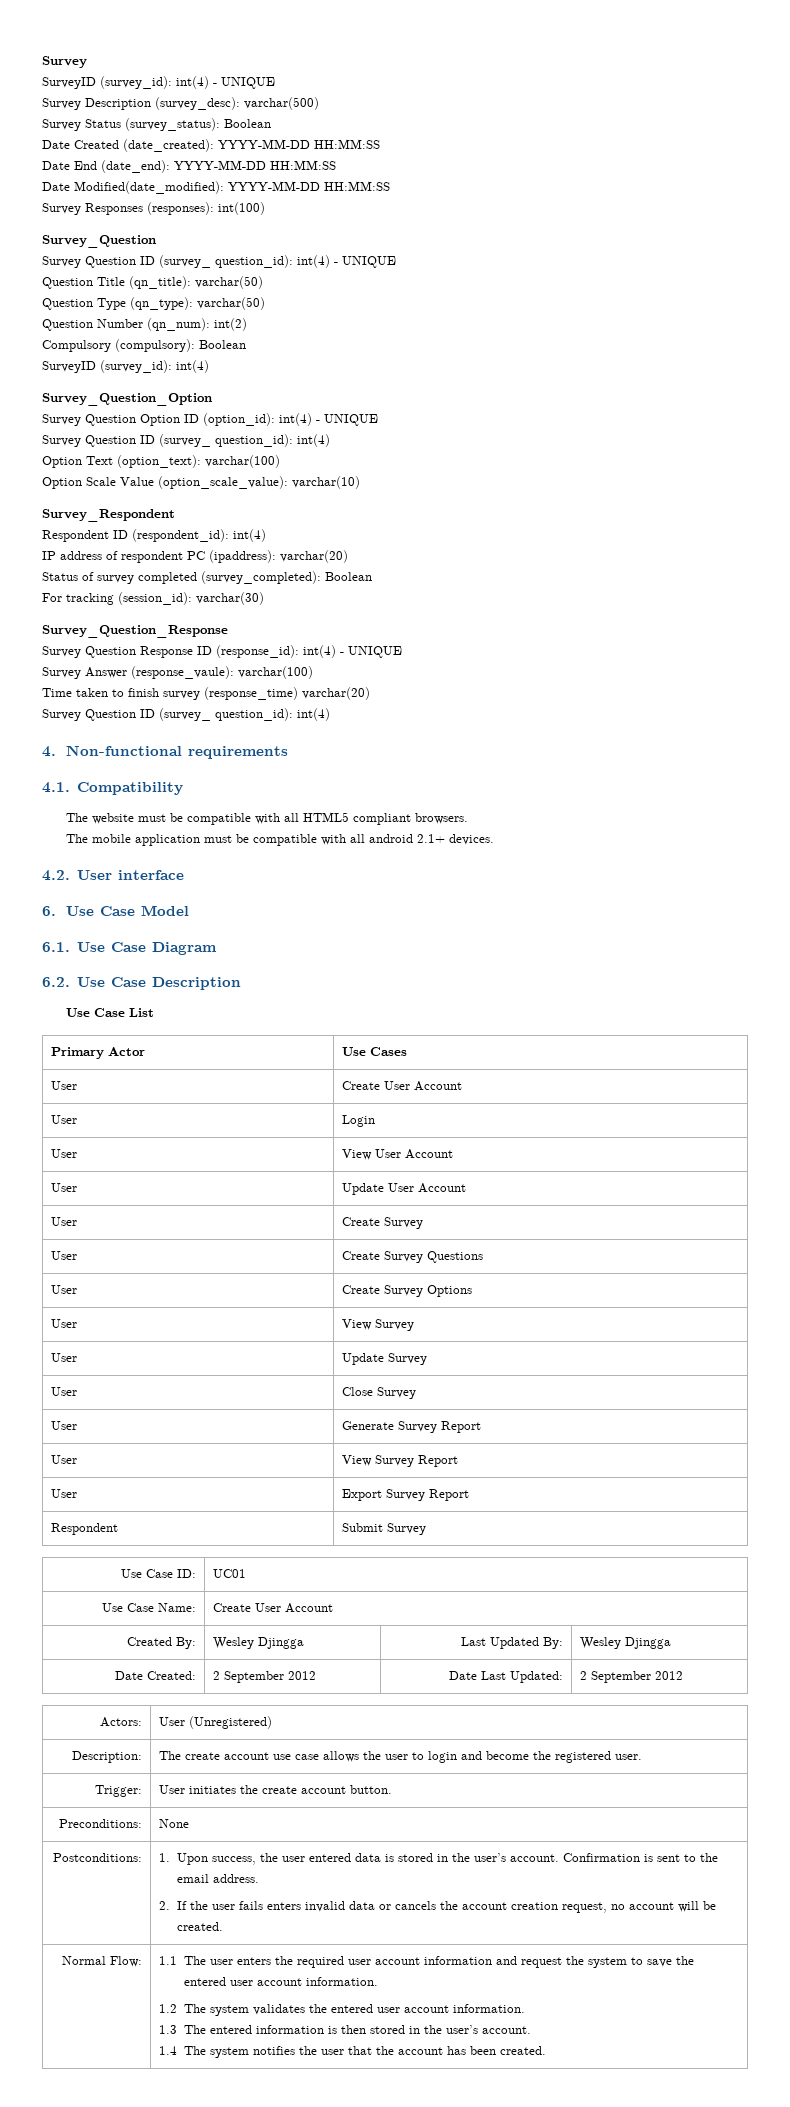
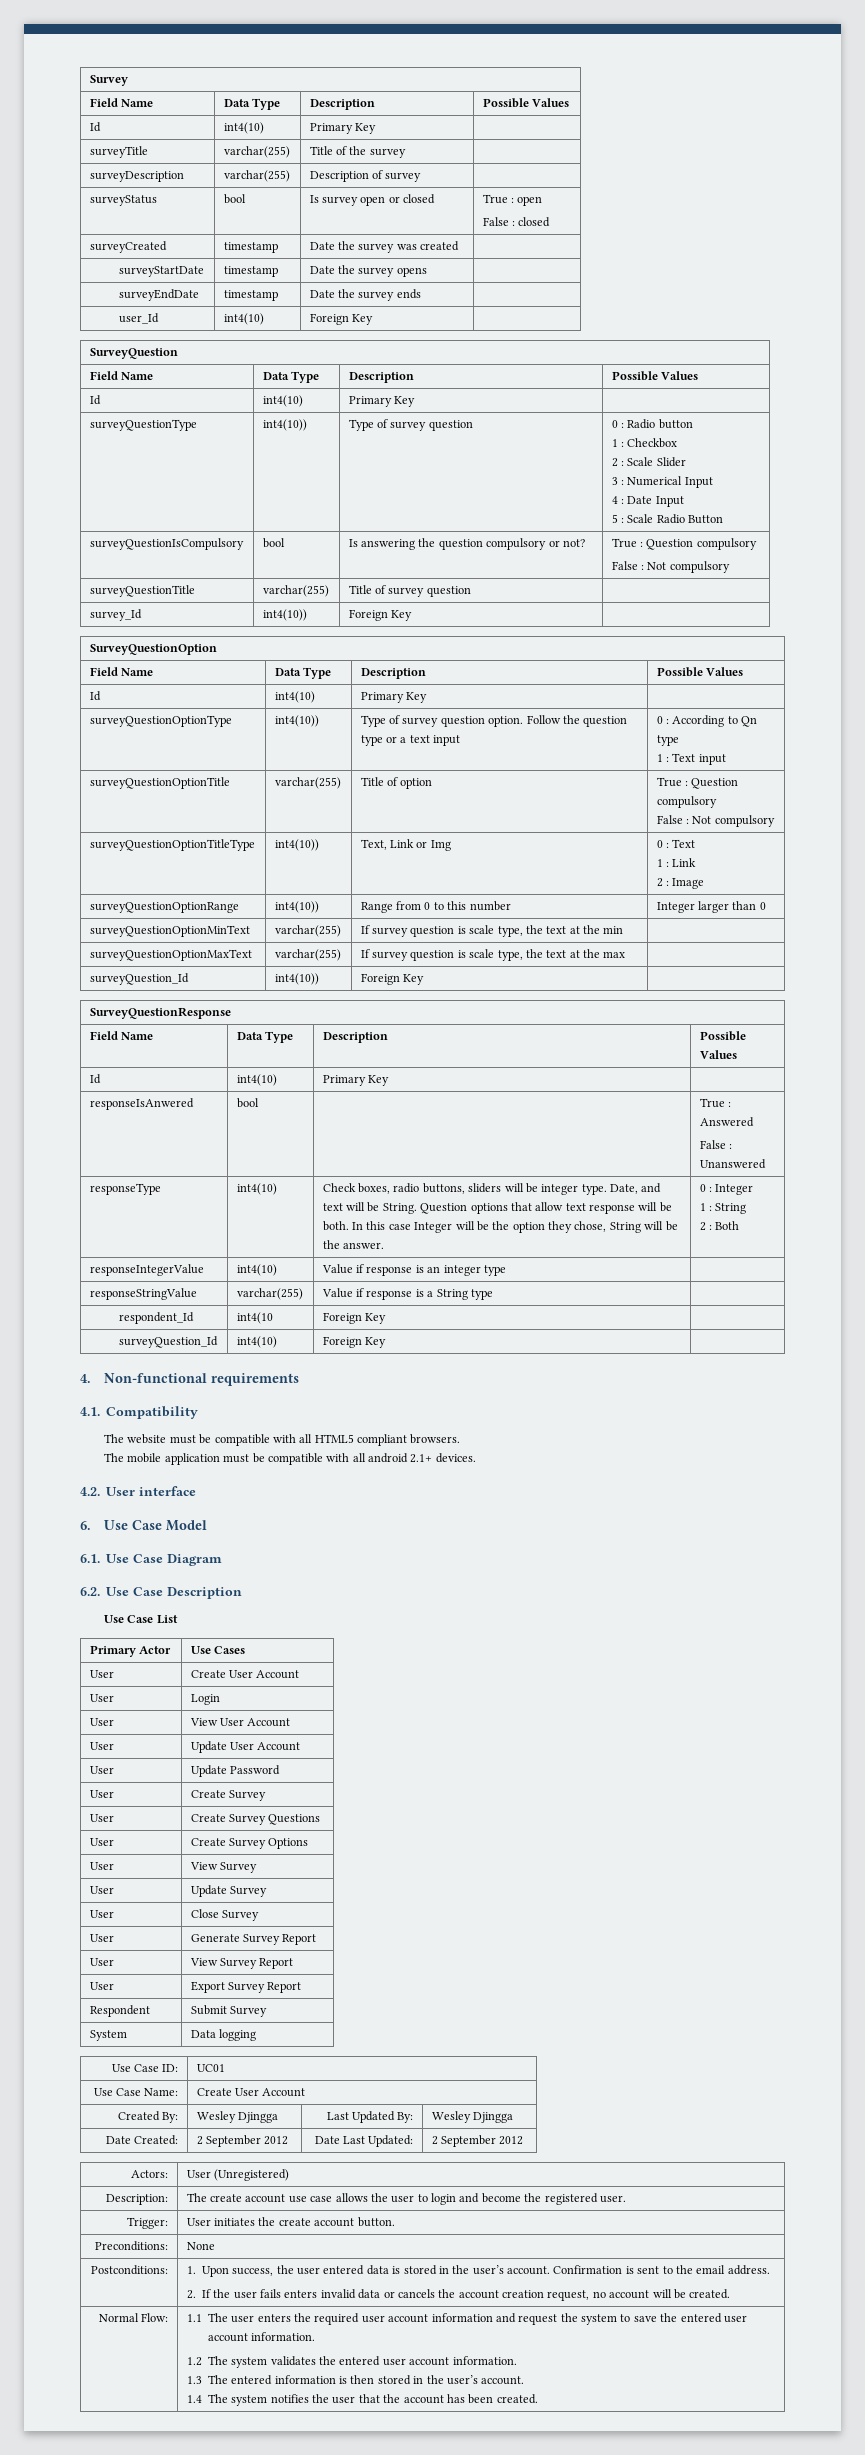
[42,56,87,68] [42,76,275,89] [42,97,319,110] [42,118,271,131] [42,139,380,152] [42,160,336,173] [42,181,390,194] [42,202,265,215] [42,235,156,248] [42,255,396,268] [42,276,263,289] [42,297,265,310] [42,318,247,331] [42,339,246,352] [42,360,209,373] [42,393,212,406] [42,413,378,426] [42,434,330,447] [42,455,280,468] [42,476,360,489] [42,509,175,522] [42,529,266,542] [42,550,348,563] [42,571,372,584] [42,592,264,605] [42,625,228,638] [42,645,402,658] [42,666,313,679] [42,687,370,700] [42,708,330,721] Survey // SurveyID (survey_id): int(4) - UNIQUE // Survey Description (survey_desc): varchar(500) // Survey Status (survey_status): Boolean // Date Created (date_created): YYYY-MM-DD HH:MM:SS // Date End (date_end): YYYY-MM-DD HH:MM:SS // Date Modified(date_modified): YYYY-MM-DD HH:MM:SS // Survey Responses (responses): int(100) // Survey_Question // Survey Question ID (survey_ question_id): int(4) - UNIQUE // Question Title (qn_title): varchar(50) // Question Type (qn_type): varchar(50) // Question Number (qn_num): int(2) // Compulsory (compulsory): Boolean // SurveyID (survey_id): int(4) // Survey_Question_Option // Survey Question Option ID (option_id): int(4) - UNIQUE // Survey Question ID (survey_ question_id): int(4) // Option Text (option_text): varchar(100) // Option Scale Value (option_scale_value): varchar(10) // Survey_Respondent // Respondent ID (respondent_id): int(4) // IP address of respondent PC (ipaddress): varchar(20) // Status of survey completed (survey_completed): Boolean // For tracking (session_id): varchar(30) // Survey_Question_Response // Survey Question Response ID (response_id): int(4) - UNIQUE // Survey Answer (response_vaule): varchar(100) // Time taken to finish survey (response_time) varchar(20) // Survey Question ID (survey_ question_id): int(4) -> [89,75,128,86] [89,98,154,107] [223,98,281,110] [309,99,375,110] [482,98,570,108] [89,122,101,132] [223,122,264,134] [309,123,377,134] [89,146,148,158] [223,146,290,158] [309,146,406,158] [89,171,184,182] [223,170,290,182] [309,170,422,182] [89,195,157,206] [223,194,246,204] [309,194,436,206] [482,194,543,206] [482,217,551,227] [89,241,167,253] [223,242,278,253] [309,241,460,253] [118,266,204,277] [223,266,278,277] [309,265,427,277] [118,289,199,301] [223,290,278,301] [309,289,421,301] [118,313,159,324] [223,313,264,325] [309,313,374,325] [89,348,178,359] [89,371,154,380] [262,371,320,383] [348,372,414,383] [611,371,699,381] [89,395,101,405] [262,395,303,407] [348,396,416,407] [89,419,197,431] [262,419,307,431] [348,419,473,431] [611,419,693,429] [611,438,678,448] [611,457,686,467] [611,476,713,488] [611,496,684,507] [611,514,724,524] [89,538,244,550] [262,538,285,548] [348,538,585,550] [611,538,757,550] [611,561,730,573] [89,585,195,597] [262,585,329,597] [348,585,471,597] [89,609,142,621] [262,609,307,621] [348,609,413,621] [89,644,217,655] [89,667,154,676] [274,667,332,679] [360,668,426,679] [656,667,744,677] [89,691,101,701] [274,691,315,703] [360,692,428,703] [89,715,232,727] [274,715,319,727] [360,715,628,727] [360,735,461,746] [656,715,758,727] [656,735,679,746] [656,753,726,765] [89,777,230,789] [274,777,341,789] [360,777,433,789] [656,777,739,789] [656,796,717,808] [656,815,775,827] [89,839,255,851] [274,839,319,851] [360,839,451,851] [656,839,696,848] [656,858,697,867] [656,878,705,889] [89,902,239,913] [274,901,319,913] [360,901,511,913] [656,901,766,913] [89,925,250,937] [274,925,341,937] [360,925,624,937] [89,949,252,961] [274,949,341,961] [360,949,626,961] [89,973,189,985] [274,973,319,985] [360,973,425,985] [89,1007,231,1019] [89,1031,154,1040] [236,1031,294,1043] [322,1032,388,1043] [699,1031,746,1041] [699,1050,737,1059] [89,1074,101,1084] [236,1074,277,1086] [322,1075,390,1086] [89,1098,194,1110] [236,1098,259,1108] [699,1098,732,1108] [699,1117,754,1127] [699,1140,733,1149] [699,1159,766,1169] [89,1183,161,1195] [236,1183,277,1195] [322,1183,662,1195] [322,1202,672,1214] [322,1221,678,1233] [322,1240,385,1249] [699,1184,754,1195] [699,1203,747,1214] [699,1221,740,1231] [89,1264,204,1276] [236,1264,277,1276] [321,1264,506,1276] [89,1288,197,1300] [236,1288,303,1300] [321,1288,493,1300] [118,1312,194,1324] [236,1312,273,1324] [322,1312,387,1324] [118,1336,218,1348] [236,1336,277,1348] [322,1336,387,1348] Survey // Field Name | Data Type | Description | Possible Values // Id | int4(10) | Primary Key | // surveyTitle | varchar(255) | Title of the survey | // surveyDescription | varchar(255) | Description of survey | // surveyStatus | bool | Is survey open or closed | True : open // False : closed // surveyCreated | timestamp | Date the survey was created | // surveyStartDate | timestamp | Date the survey opens | // surveyEndDate | timestamp | Date the survey ends | // user_Id | int4(10) | Foreign Key | // SurveyQuestion // Field Name | Data Type | Description | Possible Values // Id | int4(10) | Primary Key | // surveyQuestionType | int4(10)) | Type of survey question | 0 : Radio button // 1 : Checkbox // 2 : Scale Slider // 3 : Numerical Input // 4 : Date Input // 5 : Scale Radio Button // surveyQuestionIsCompulsory | bool | Is answering the question compulsory or not? | True : Question compulsory // False : Not compulsory // surveyQuestionTitle | varchar(255) | Title of survey question | // survey_Id | int4(10)) | Foreign Key | // SurveyQuestionOption // Field Name | Data Type | Description | Possible Values // Id | int4(10) | Primary Key | // surveyQuestionOptionType | int4(10)) | Type of survey question option. Follow the question type or a text input | 0 : According to Qn type // 1 : Text input // surveyQuestionOptionTitle | varchar(255) | Title of option | True : Question compulsory // False : Not compulsory // surveyQuestionOptionTitleType | int4(10)) | Text, Link or Img | 0 : Text // 1 : Link // 2 : Image // surveyQuestionOptionRange | int4(10)) | Range from 0 to this number | Integer larger than 0 // surveyQuestionOptionMinText | varchar(255) | If survey question is scale type, the text at the min | // surveyQuestionOptionMaxText | varchar(255) | If survey question is scale type, the text at the max | // surveyQuestion_Id | int4(10)) | Foreign Key | // SurveyQuestionResponse // Field Name | Data Type | Description | Possible Values // Id | int4(10) | Primary Key | // responseIsAnwered | bool | | True : Answered // False : Unanswered // responseType | int4(10) | Check boxes, radio buttons, sliders will be integer type. Date, and text will be String. Question options that allow text response will be both. In this case Integer will be the option they chose, String will be the answer. | 0 : Integer // 1 : String // 2 : Both // responseIntegerValue | int4(10) | Value if response is an integer type | // responseStringValue | varchar(255) | Value if response is a String type | // respondent_Id | int4(10 | Foreign Key | // surveyQuestion_Id | int4(10) | Foreign Key |
(467, 1188) none -> [89,1766,114,1774] [190,1765,281,1777] // User | Update Password
(427, 1529) none -> [89,2030,127,2041] [190,2029,257,2041] // System | Data logging

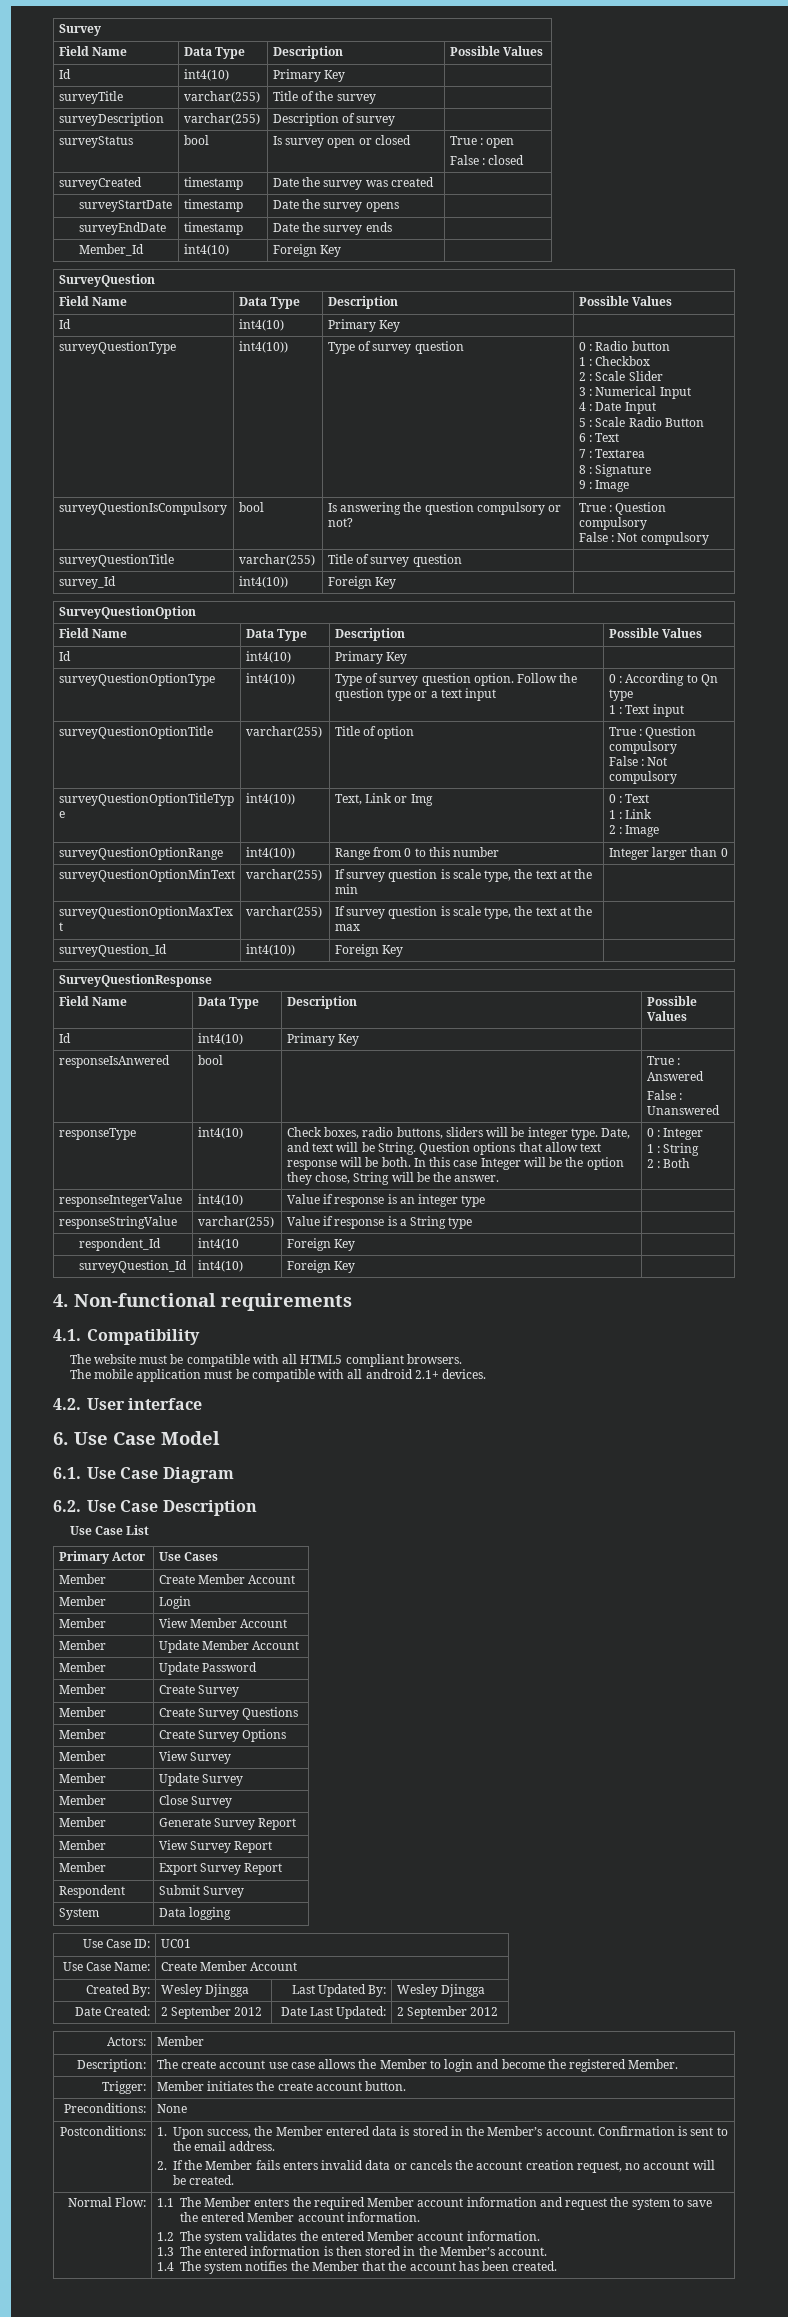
[118,313,159,324] user_Id -> [78,244,144,256] Member_Id
(724, 519) none -> [578,433,620,442] [578,449,646,458] [578,464,652,477] [578,480,630,492] // 6 : Text // 7 : Textarea // 8 : Signature // 9 : Image
[89,1670,114,1678] [190,1670,300,1679] [89,1694,114,1702] User | Create User Account // User -> [58,1574,106,1584] [158,1574,296,1584] [58,1596,106,1606] Member | Create Member Account // Member
[89,1718,114,1726] [189,1718,291,1727] [89,1742,114,1750] [190,1741,301,1753] [89,1766,114,1774] User | View User Account // User | Update User Account // User -> [58,1618,106,1628] [158,1618,288,1628] [58,1640,106,1650] [158,1640,300,1653] [58,1662,106,1672] Member | View Member Account // Member | Update Member Account // Member
[89,1790,114,1798] User -> [58,1684,106,1694] Member
[89,1814,114,1822] User -> [58,1707,106,1717] Member
[89,1838,114,1846] User -> [58,1729,106,1739] Member
[89,1862,114,1870] User -> [58,1751,106,1761] Member
[89,1886,114,1894] User -> [58,1773,106,1783] Member
[89,1910,114,1918] User -> [58,1795,106,1805] Member
[89,1934,114,1942] User -> [58,1817,106,1827] Member
[89,1958,114,1966] User -> [58,1840,106,1850] Member
[89,1982,114,1990] User -> [58,1862,106,1872] Member
[235,2088,260,2096] User -> [200,1961,248,1971] Member
[186,2169,290,2181] User (Unregistered) -> [156,2036,204,2046] Member
[391,2195,415,2203] user -> [379,2059,427,2069] Member
[599,2195,626,2203] user. -> [628,2059,679,2069] Member.
[186,2218,211,2226] User -> [156,2081,204,2091] Member
[297,2267,321,2275] user -> [275,2126,323,2136] Member
[472,2265,504,2275] user’s -> [487,2126,543,2136] Member’s
[233,2291,257,2299] user -> [205,2160,253,2170] Member
[231,2315,255,2323] user -> [204,2197,252,2207] Member
[361,2315,385,2323] user -> [367,2197,415,2207] Member
[723,2315,747,2323] user -> [247,2212,295,2222] Member
[382,2358,406,2366] user -> [367,2231,415,2241] Member
[446,2375,478,2385] user’s -> [439,2246,495,2256] Member’s
[332,2396,356,2404] user -> [311,2261,359,2271] Member

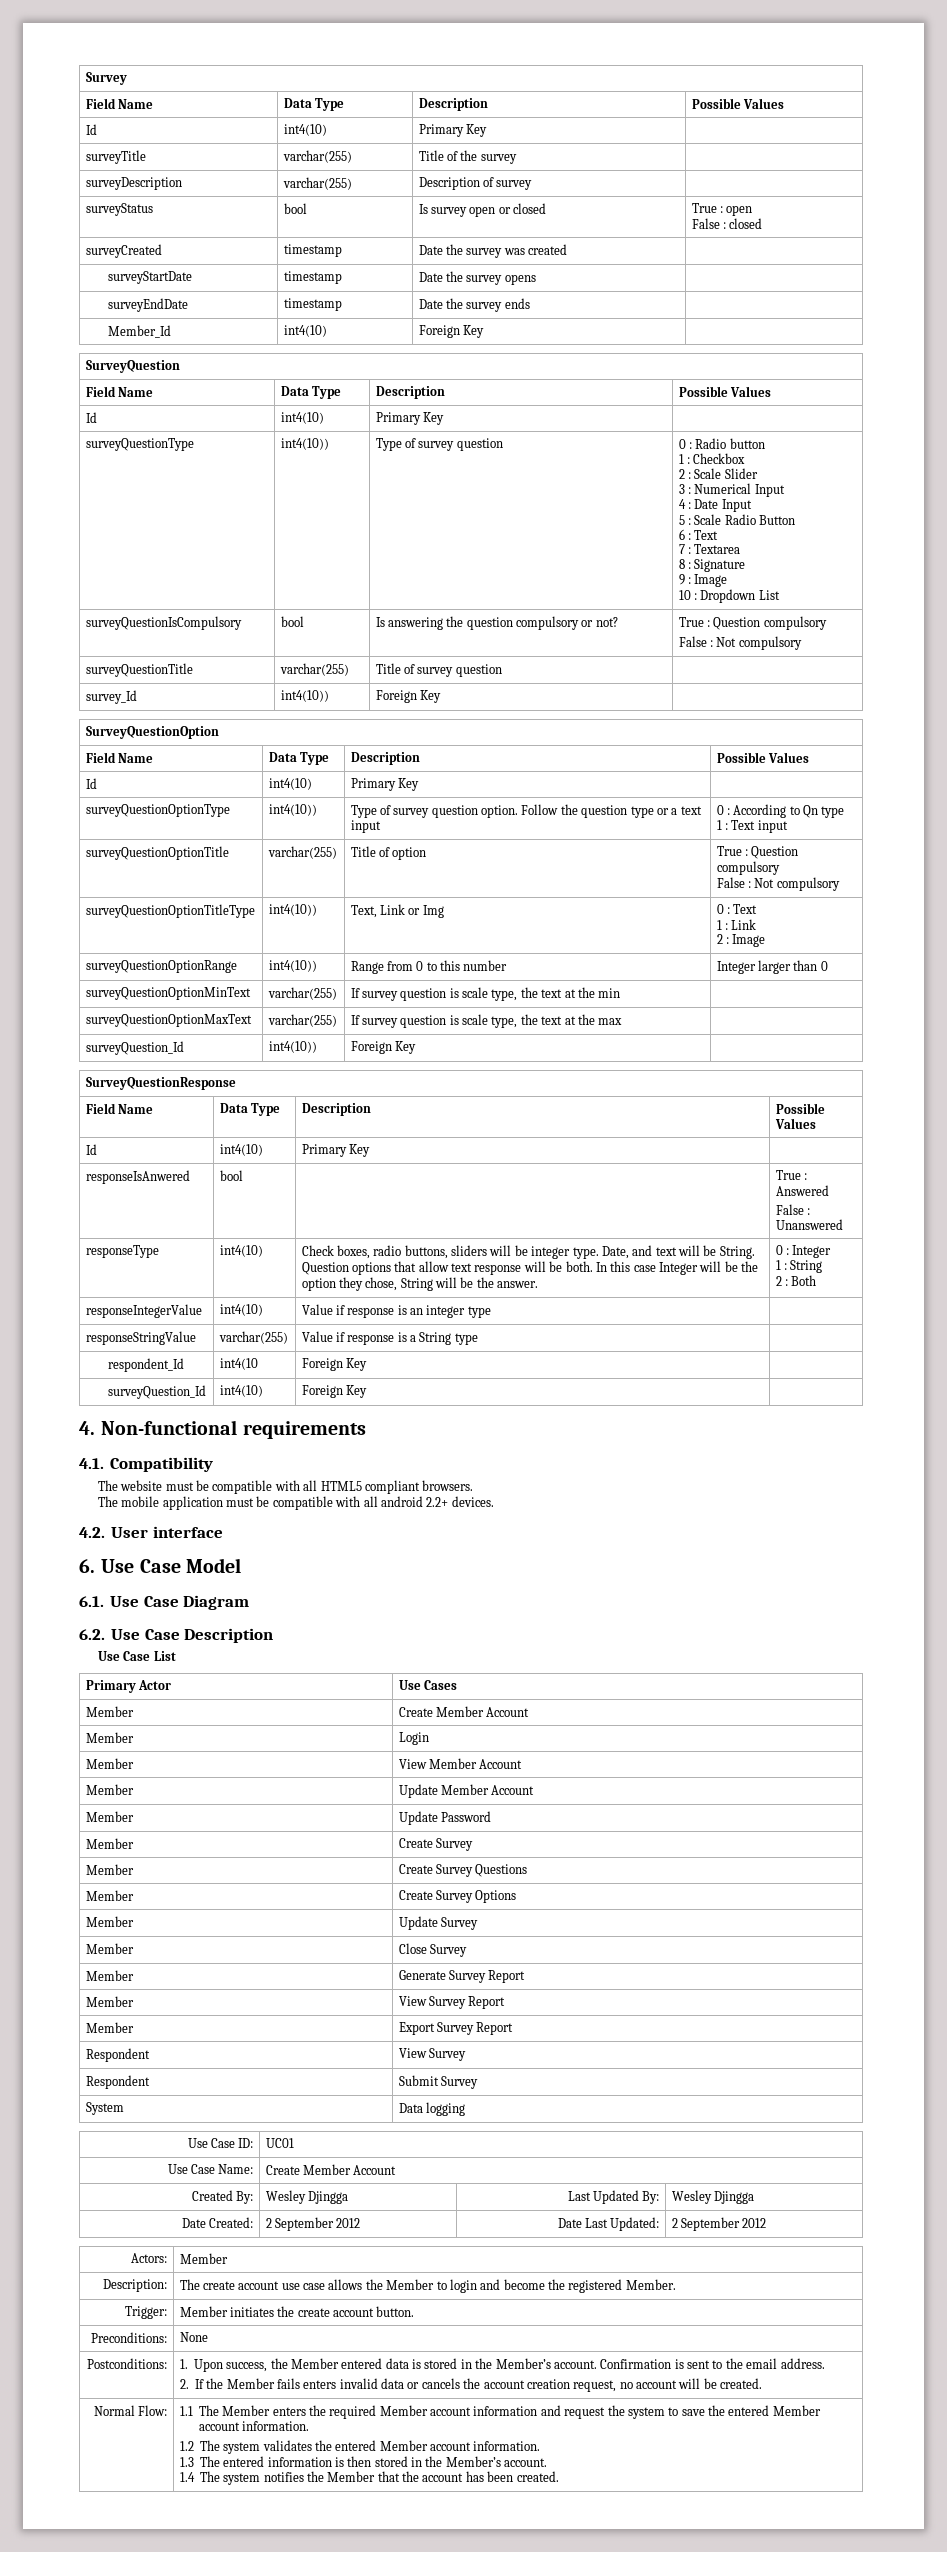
(630, 486) none -> [678,589,780,603] // 10 : Dropdown List
[414,1370,439,1379] 2.1+ -> [426,1497,449,1507] 2.2+
[58,1751,106,1761] [158,1751,232,1764] // Member | View Survey -> (517, 1896) none
(283, 1869) none -> [85,2048,150,2062] [398,2048,466,2061] // Respondent | View Survey

